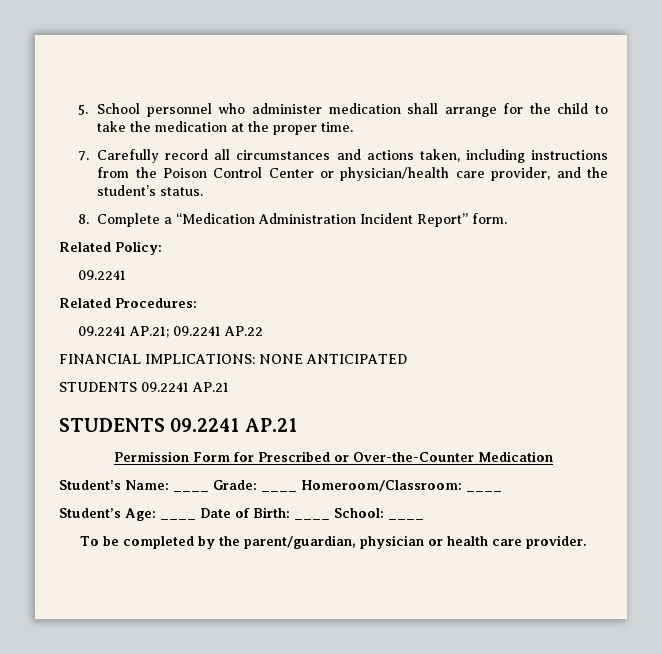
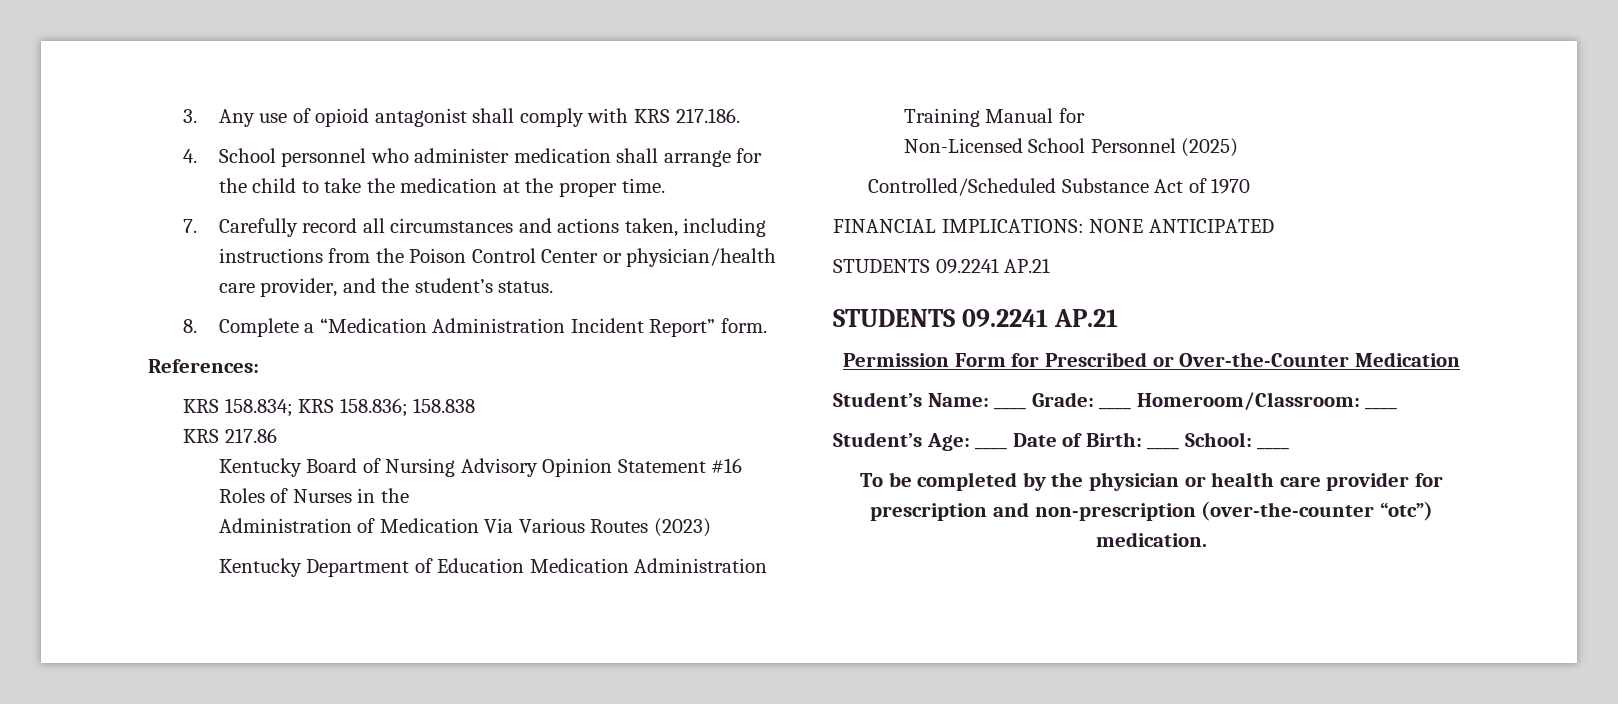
[78,104,89,115] 5. -> [183,108,740,127] [183,149,198,163] 3. Any use of opioid antagonist shall comply with KRS 217.186. // 4.
[59,241,162,255] [78,270,127,280] [59,298,197,308] [78,326,264,338] Related Policy: // 09.2241 // Related Procedures: // 09.2241 AP.21; 09.2241 AP.22 -> [148,359,259,373] [183,398,476,417] [183,428,277,443] [218,458,743,477] [218,488,409,503] [218,518,711,537] [218,558,768,577] [903,108,1085,127] [903,138,1239,157] [868,178,1251,196] References: // KRS 158.834; KRS 158.836; 158.838 // KRS 217.86 // Kentucky Board of Nursing Advisory Opinion Statement #16 Roles of Nurses in the // Administration of Medication Via Various Routes (2023) // Kentucky Department of Education Medication Administration Training Manual for // Non-Licensed School Personnel (2025) // Controlled/Scheduled Substance Act of 1970
[243,535,356,549] parent/guardian, -> (1084, 479) none
[525,535,587,549] provider. -> [1326,472,1443,491] [870,501,1433,521] [1096,532,1207,547] provider for prescription and non-prescription (over-the-counter “otc”) medication.

